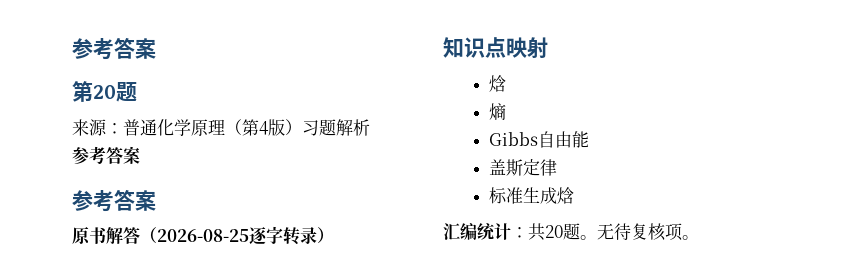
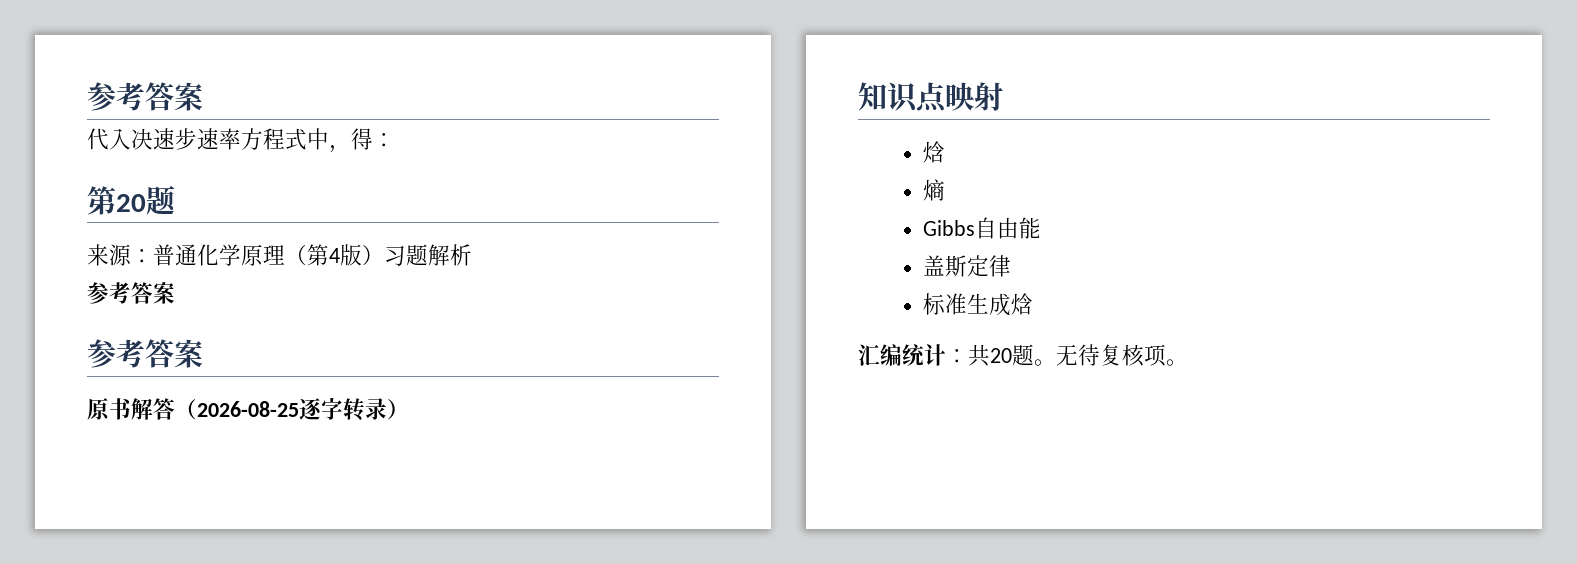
[72,37,156,60] 参考答案 -> [87,82,203,111] [87,128,395,153] 参考答案 // 代入决速步速率方程式中，得：

